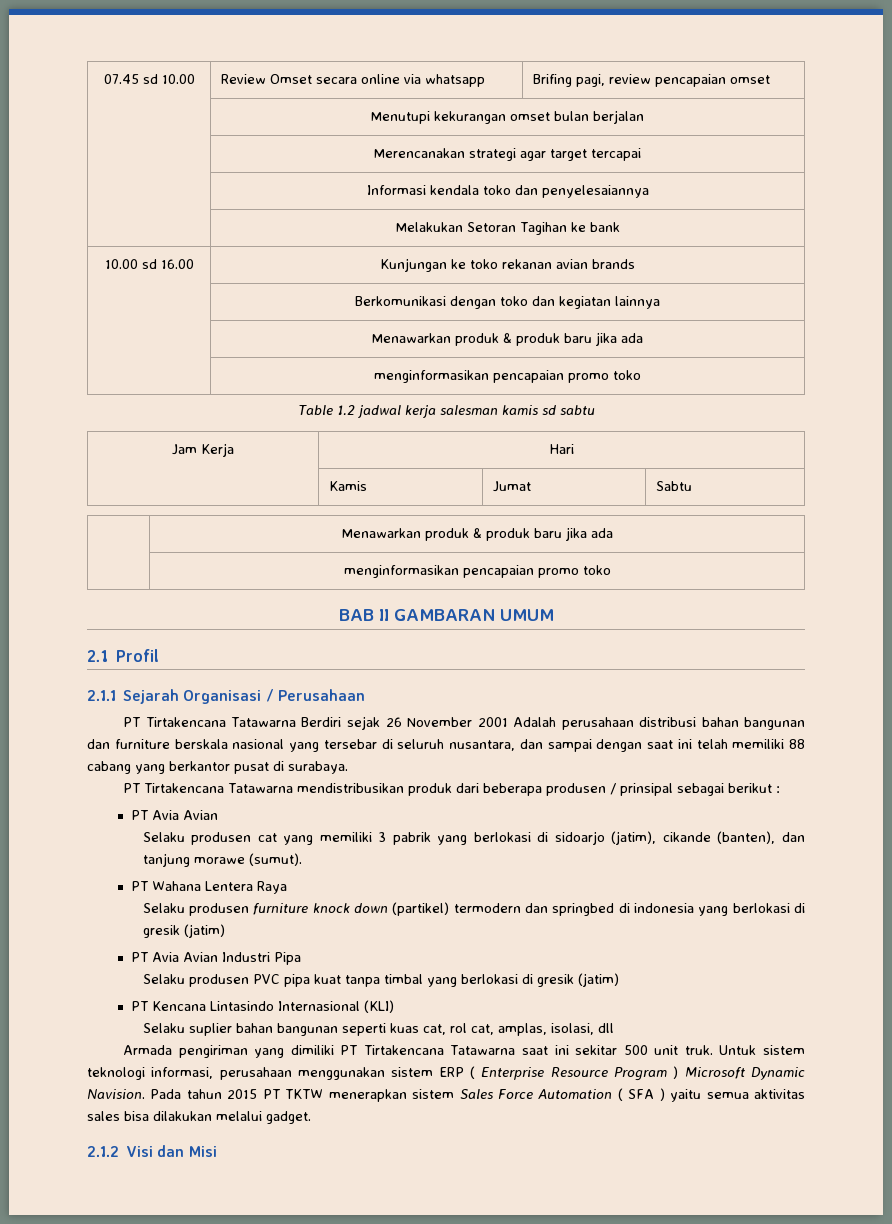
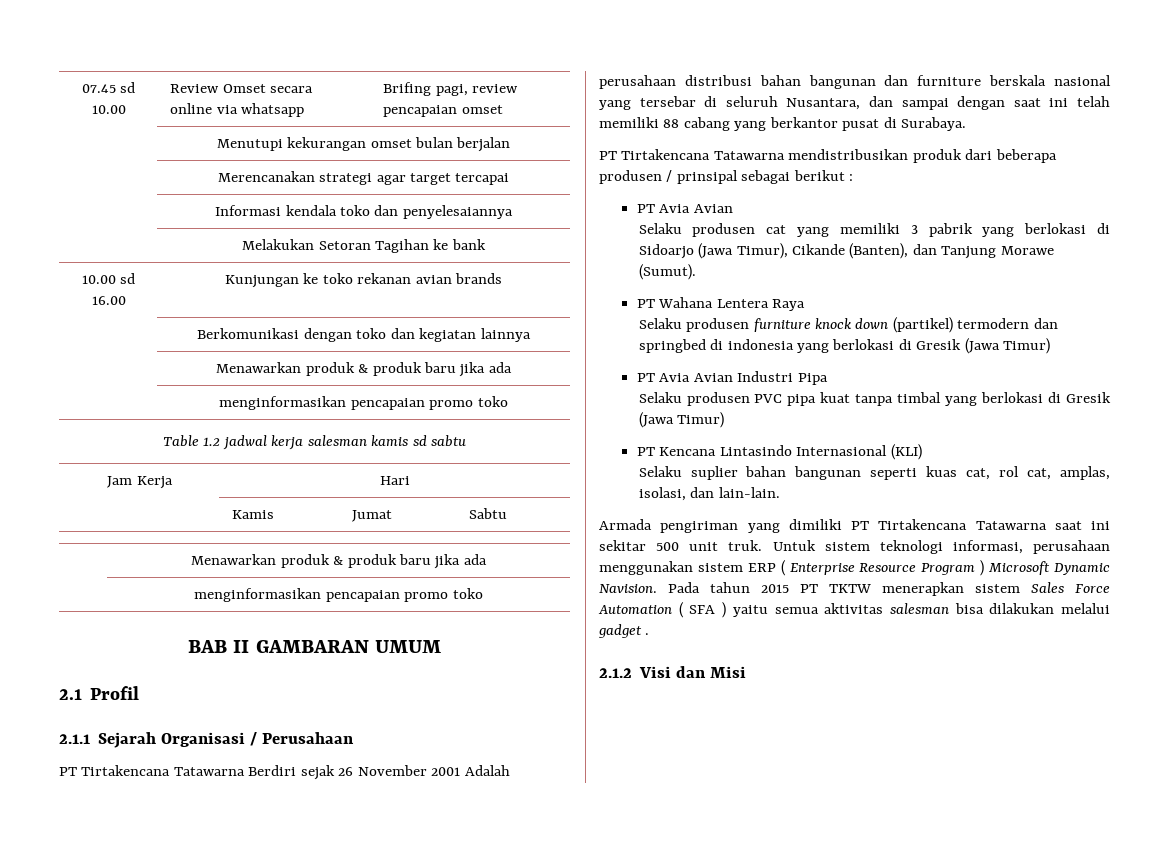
[449,740,515,751] nusantara, -> [786,98,861,110] Nusantara,
[288,761,348,774] surabaya. -> [901,117,967,131] Surabaya.
[554,831,805,845] [142,853,302,867] sidoarjo (jatim), cikande (banten), dan tanjung morawe (sumut). -> [638,243,1054,259] [638,264,696,280] Sidoarjo (Jawa Timur), Cikande (Banten), dan Tanjung Morawe (Sumut).
[142,924,225,938] gresik (jatim) -> [916,338,1051,354] Gresik (Jawa Timur)
[536,973,619,987] gresik (jatim) -> [1066,392,1111,403] [638,412,725,428] Gresik (Jawa Timur)
[597,1023,614,1033] dll -> [690,487,780,498] dan lain-lain.
[87,1111,120,1121] sales -> [889,603,949,614] salesman
[266,1111,311,1124] gadget. -> [598,624,650,638] gadget .

